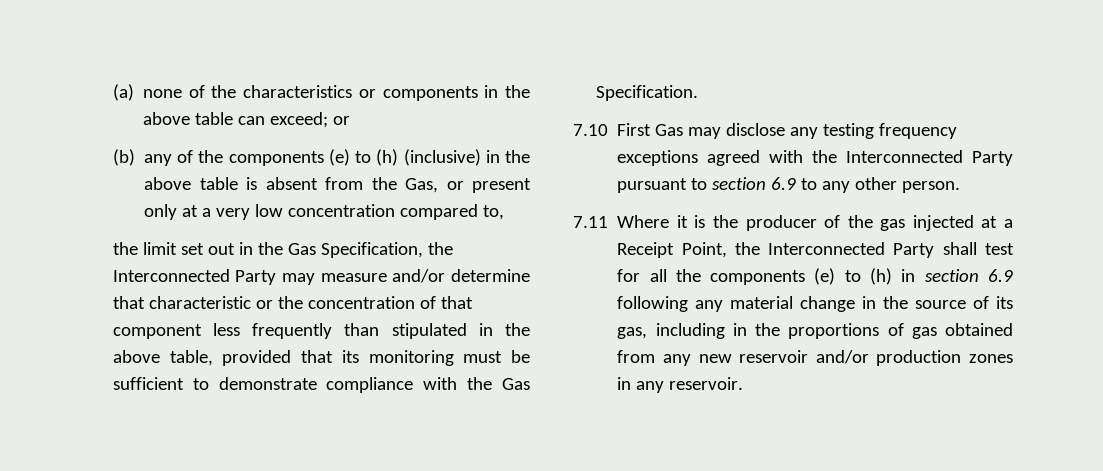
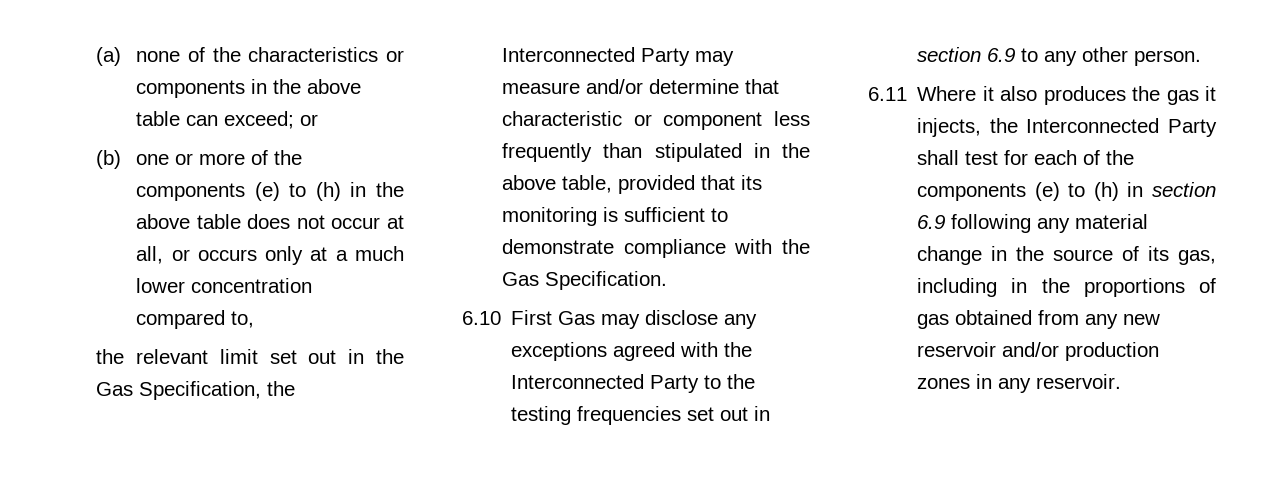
[144,149,530,166] [144,177,532,193] any of the components (e) to (h) (inclusive) in the above table is absent from the Gas, or present -> [136,150,303,165] [136,182,405,201] [136,214,404,229] [136,246,257,264] one or more of the components (e) to (h) in the above table does not occur at all, or occurs
[215,204,283,220] very low -> [355,246,404,261] [136,278,186,293] much lower
(138, 248) none -> [135,349,208,364] relevant
[277,296,473,309] the concentration of that -> (652, 120) none
[463,350,530,363] must be -> [603,207,619,222] is
[573,124,608,136] 7.10 -> [462,311,501,325] 6.10
[823,123,958,139] testing frequency -> (758, 321) none
[617,178,708,193] pursuant to -> [704,374,756,389] [511,406,771,425] to the testing frequencies set out in
[573,216,608,228] 7.11 -> [868,87,907,101] 6.11
[694,215,1013,231] [617,242,727,258] is the producer of the gas injected at a Receipt Point, -> [1000,86,1216,105] [917,118,982,137] also produces the gas it injects,
[649,269,667,282] all -> [1034,150,1101,165] each of

